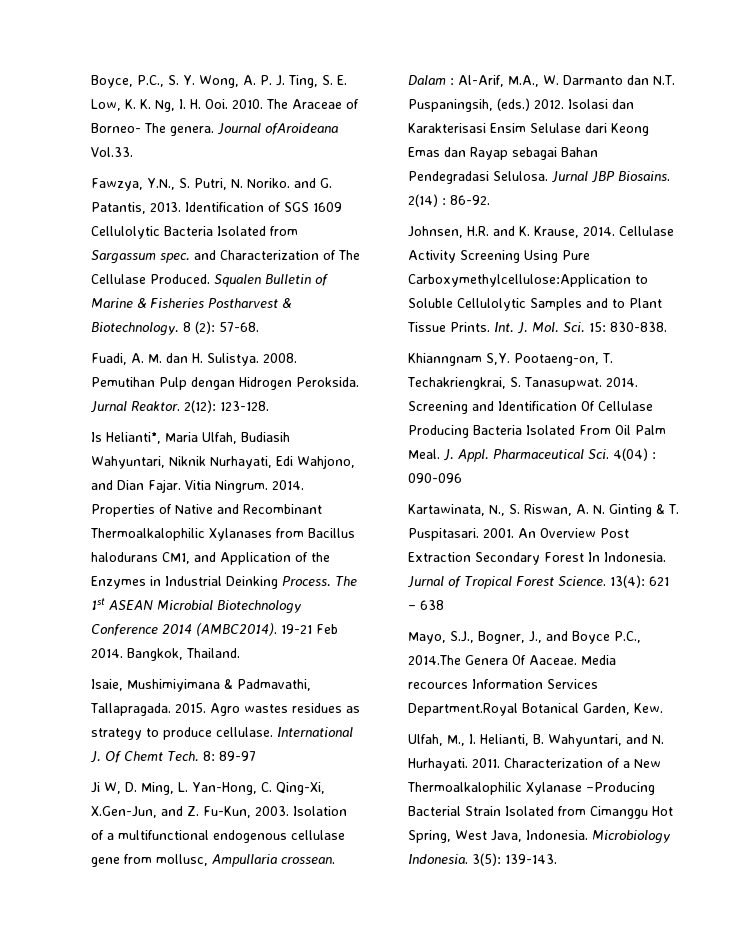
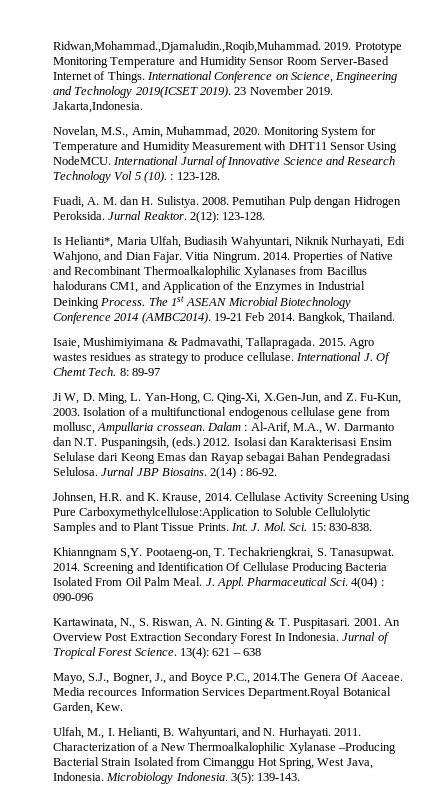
[90,75,347,88] [90,99,359,112] [90,123,338,136] [90,147,133,157] [90,178,332,191] [90,202,342,214] [90,226,298,239] [90,250,360,264] [90,274,328,287] [90,298,291,308] [90,321,259,336] Boyce, P.C., S. Y. Wong, A. P. J. Ting, S. E. Low, K. K. Ng, I. H. Ooi. 2010. The Araceae of Borneo- The genera. Journal ofAroideana Vol.33. // Fawzya, Y.N., S. Putri, N. Noriko. and G. Patantis, 2013. Identification of SGS 1609 Cellulolytic Bacteria Isolated from Sargassum spec. and Characterization of The Cellulase Produced. Squalen Bulletin of Marine & Fisheries Postharvest & Biotechnology. 8 (2): 57-68. -> [52,41,402,53] [52,56,390,68] [52,71,398,83] [52,86,334,98] [52,101,143,113] [52,126,377,138] [52,141,398,153] [52,156,396,168] [52,171,220,183] Ridwan,Mohammad.,Djamaludin.,Roqib,Muhammad. 2019. Prototype Monitoring Temperature and Humidity Sensor Room Server-Based Internet of Things. International Conference on Science, Engineering and Technology 2019(ICSET 2019). 23 November 2019. Jakarta,Indonesia. // Novelan, M.S., Amin, Muhammad, 2020. Monitoring System for Temperature and Humidity Measurement with DHT11 Sensor Using NodeMCU. International Jurnal of Innovative Science and Research Technology Vol 5 (10). : 123-128.

